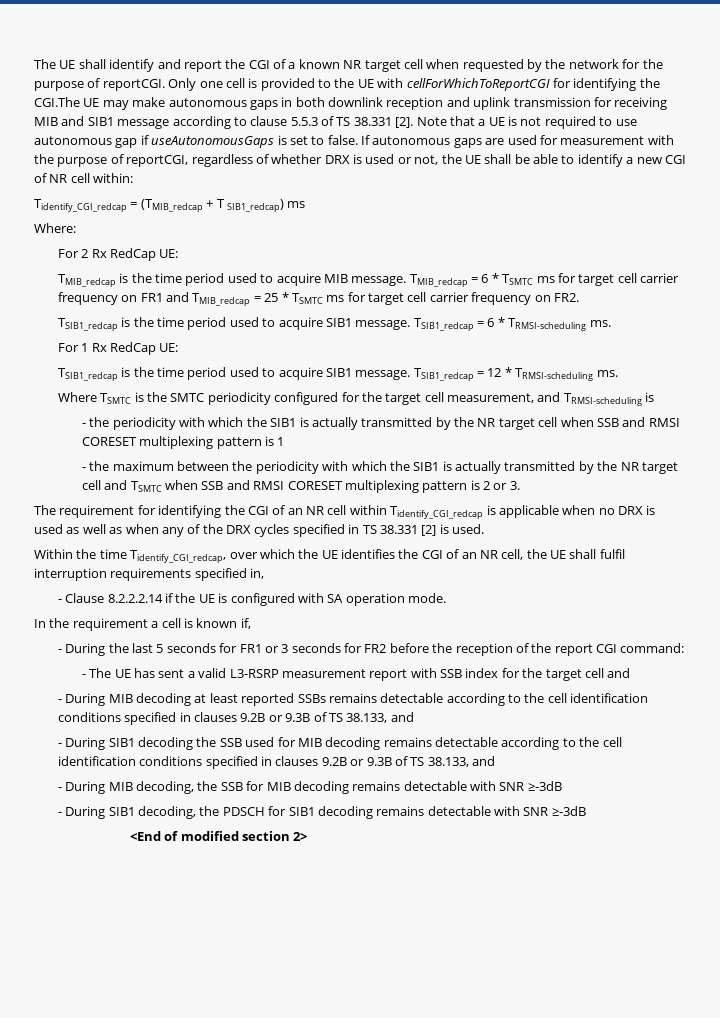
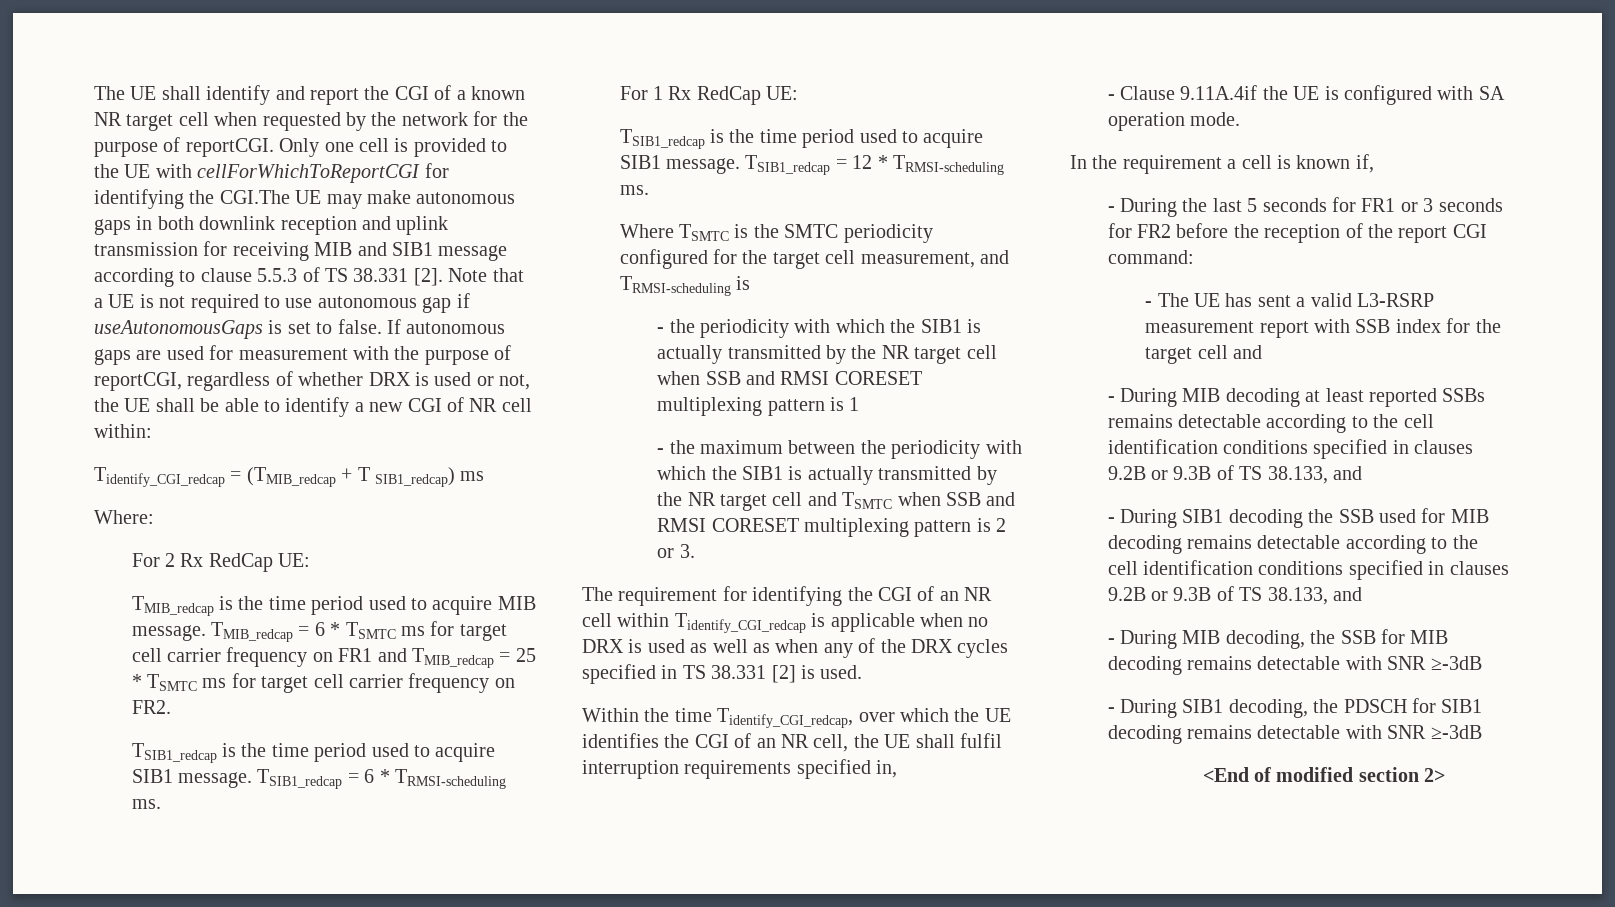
[107,593,174,603] 8.2.2.2.14 if -> [1180,85,1258,100] 9.11A.4if

